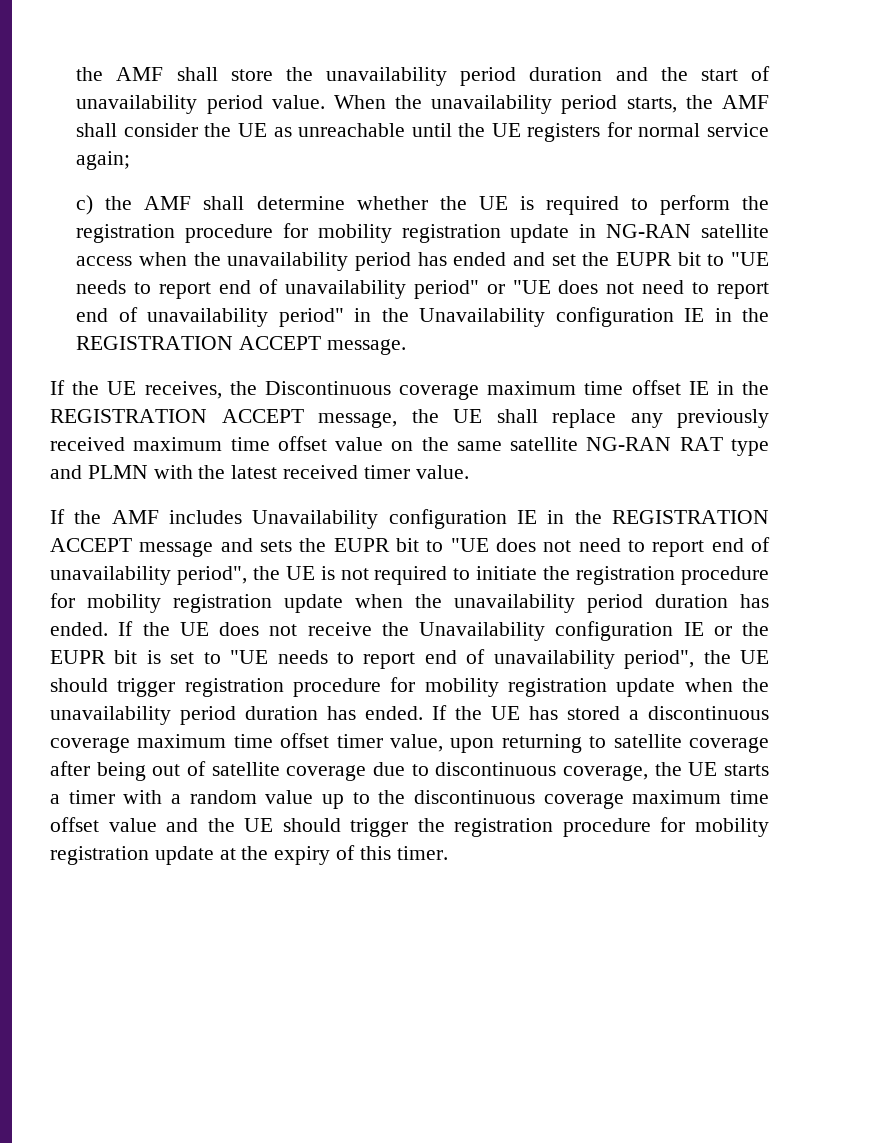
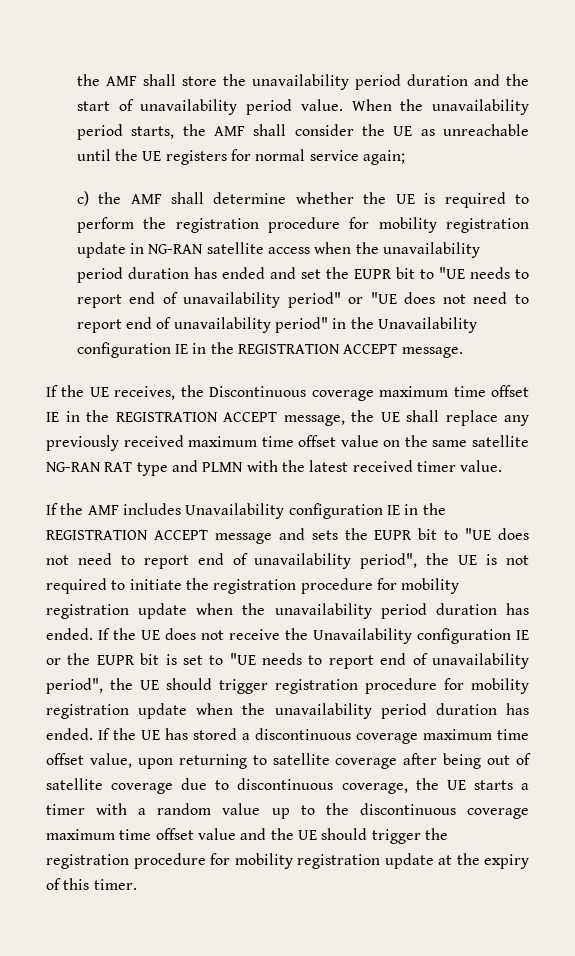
(411, 261) none -> [127,267,189,279] duration
[336,734,383,748] timer -> (84, 759) none

